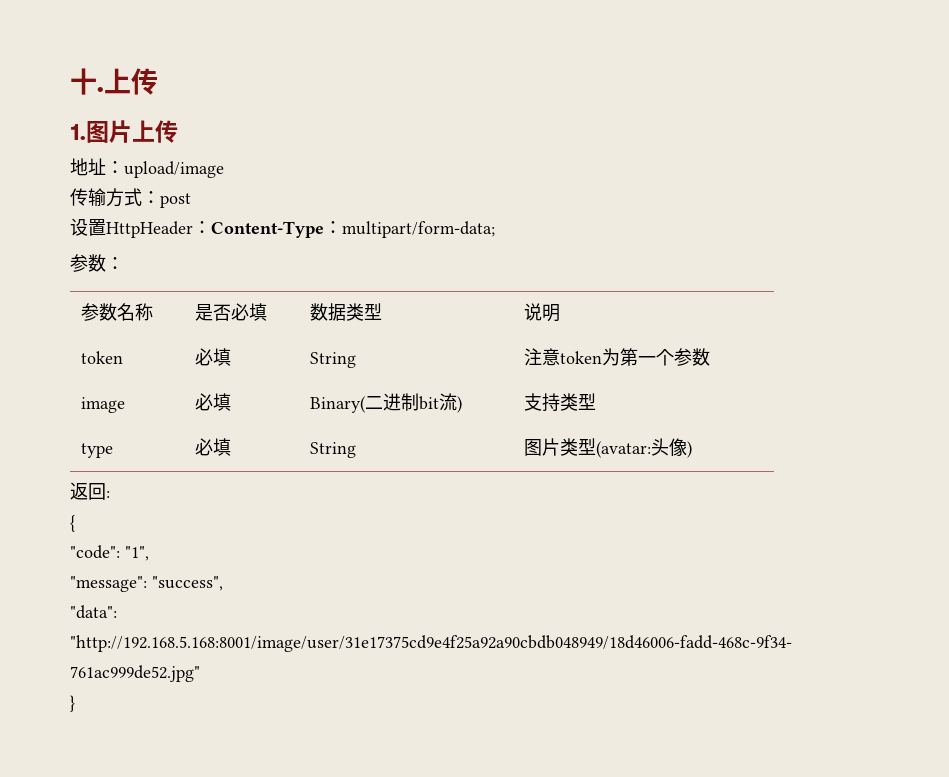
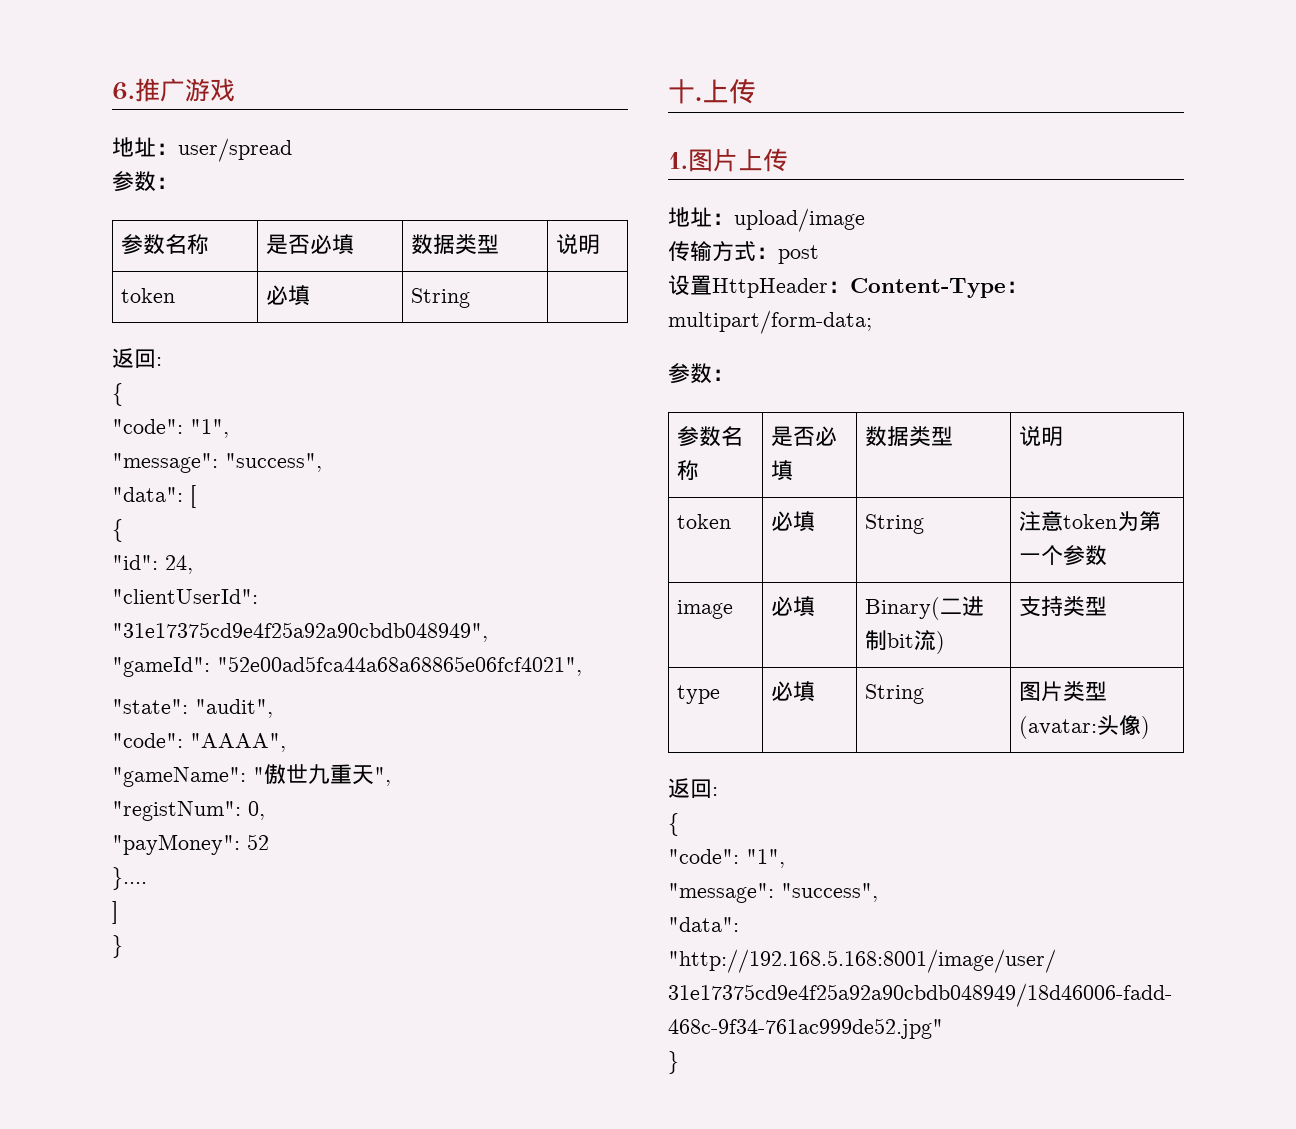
(70, 81) none -> [112,78,235,102] [112,137,292,162] [112,171,178,192] [121,234,210,255] [266,234,355,255] [411,234,500,255] [556,234,601,255] [121,288,176,303] [266,285,311,306] [411,288,471,308] [112,348,162,368] [112,383,123,406] [112,419,229,438] [112,453,322,473] [112,485,196,508] [112,519,123,542] [112,555,193,574] [112,589,258,604] [112,622,488,642] [112,656,582,677] [112,699,273,718] [112,733,286,752] [112,764,391,787] [112,801,265,821] [112,834,269,855] [112,867,147,890] [112,901,118,924] [112,935,123,958] 6.推广游戏 // 地址：user/spread // 参数： // 参数名称 | 是否必填 | 数据类型 | 说明 // token | 必填 | String | // 返回: // { // "code": "1", // "message": "success", // "data": [ // { // "id": 24, // "clientUserId": "31e17375cd9e4f25a92a90cbdb048949", // "gameId": "52e00ad5fca44a68a68865e06fcf4021", // "state": "audit", // "code": "AAAA", // "gameName": "傲世九重天", // "registNum": 0, // "payMoney": 52 // }.... // ] // } //

